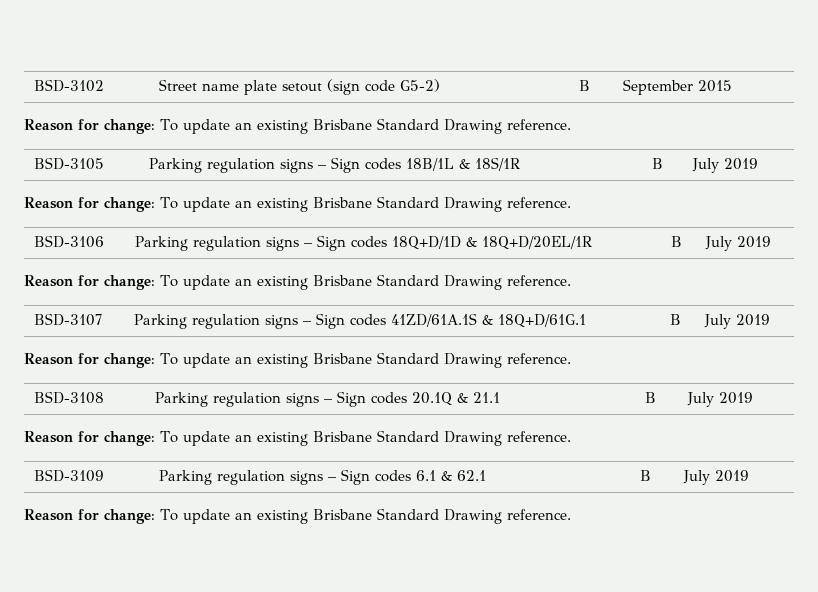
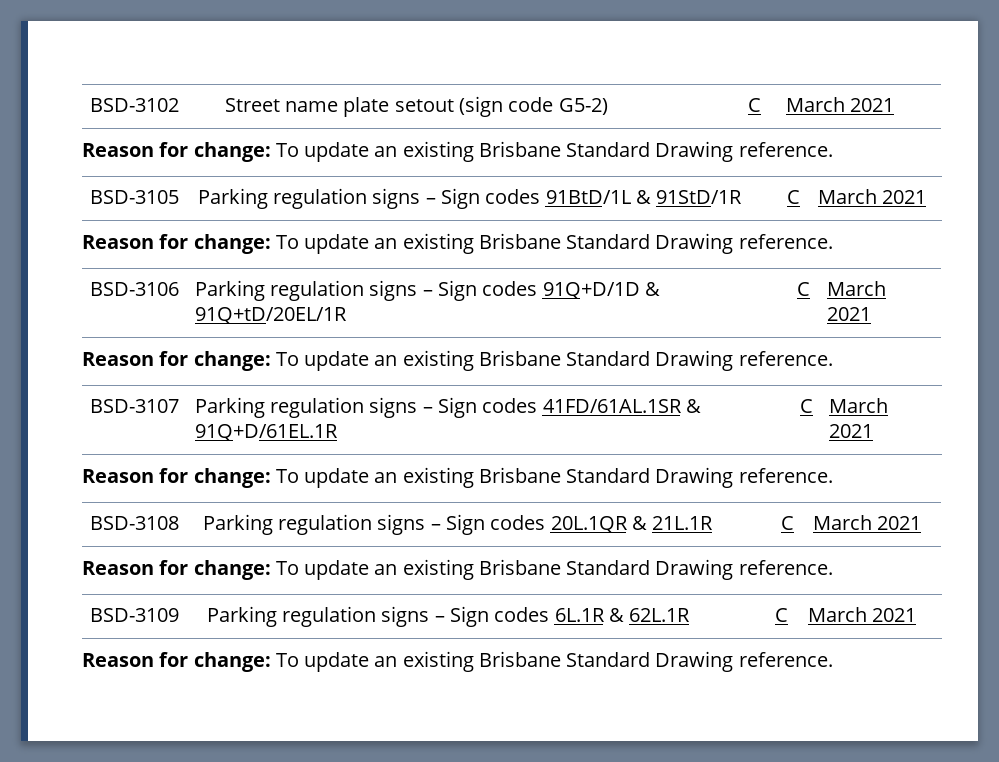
[578,80,590,91] [622,79,732,95] B | September 2015 -> [747,98,761,112] [785,97,895,112] C | March 2021
[405,157,520,171] [651,158,663,169] [691,158,758,173] 18B/1L & 18S/1R | B | July 2019 -> [545,190,743,204] [786,190,800,204] [817,189,927,204] 91BtD/1L & 91StD/1R | C | March 2021
[391,236,592,250] [670,236,682,247] [704,236,771,251] 18Q+D/1D & 18Q+D/20EL/1R | B | July 2019 -> [542,282,660,299] [194,307,347,324] [796,282,810,296] [826,281,886,296] [826,307,871,321] 91Q+D/1D & 91Q+tD/20EL/1R | C | March 2021
[390,313,586,328] [669,314,681,325] [703,314,770,329] 41ZD/61A.1S & 18Q+D/61G.1 | B | July 2019 -> [542,399,701,413] [194,424,338,441] [799,399,813,413] [828,398,888,413] [828,424,873,438] 41FD/61AL.1SR & 91Q+D/61EL.1R | C | March 2021
[411,392,500,406] [644,392,656,403] [686,392,753,407] 20.1Q & 21.1 | B | July 2019 -> [550,516,714,533] [780,516,794,530] [812,515,922,530] 20L.1QR & 21L.1R | C | March 2021
[415,470,486,481] [639,470,651,481] [682,470,749,485] 6.1 & 62.1 | B | July 2019 -> [554,608,691,622] [774,608,788,622] [807,607,917,622] 6L.1R & 62L.1R | C | March 2021

